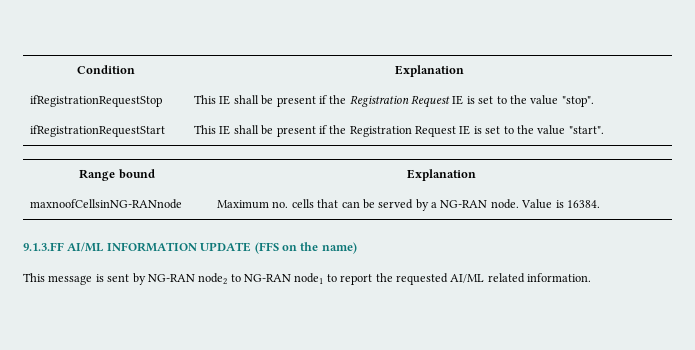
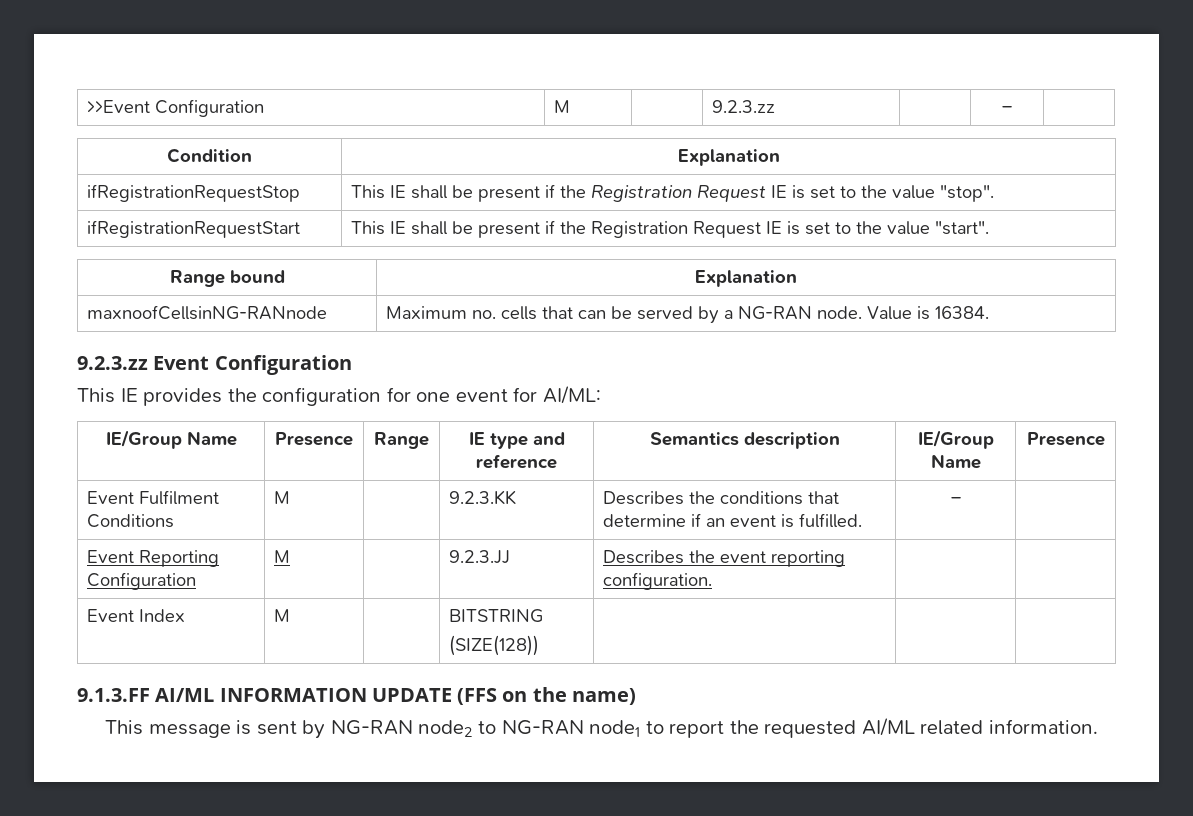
(76, 69) none -> [87,99,265,117] [554,100,571,113] [712,100,776,113] [1002,106,1012,113] >>Event Configuration | M | | 9.2.3.zz | | – | //
(600, 204) none -> [77,355,352,375] [77,386,601,406] [105,430,237,449] [275,432,353,446] [374,432,429,449] [468,432,565,449] [476,454,557,469] [649,432,840,449] [917,430,994,449] [930,454,981,469] [1026,432,1105,446] [87,490,220,505] [87,514,175,528] [274,491,291,504] [449,490,517,505] [603,491,840,505] [603,513,863,528] [950,497,961,504] [87,550,220,567] [87,572,197,590] [274,550,291,563] [449,550,511,564] [603,550,846,567] [603,572,713,590] [87,609,186,622] [274,609,291,622] [449,609,544,623] [449,635,540,656] // 9.2.3.zz Event Configuration // This IE provides the configuration for one event for AI/ML: // IE/Group Name | Presence | Range | IE type and reference | Semantics description | IE/Group Name | Presence // Event Fulfilment Conditions | M | | 9.2.3.KK | Describes the conditions that determine if an event is fulfilled. | – | // Event Reporting Configuration | M | | 9.2.3.JJ | Describes the event reporting configuration. | | // Event Index | M | | BITSTRING // (SIZE(128)) | | |

